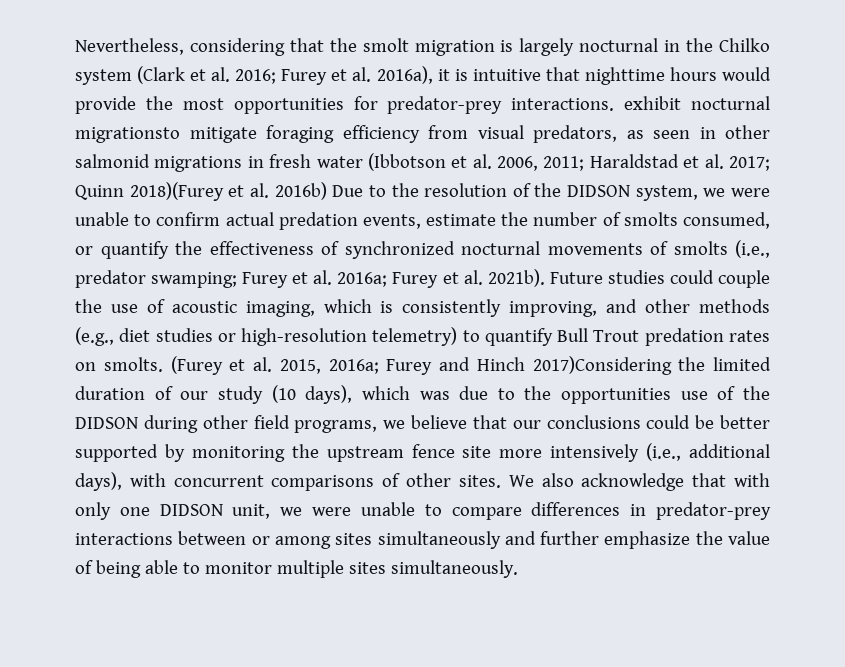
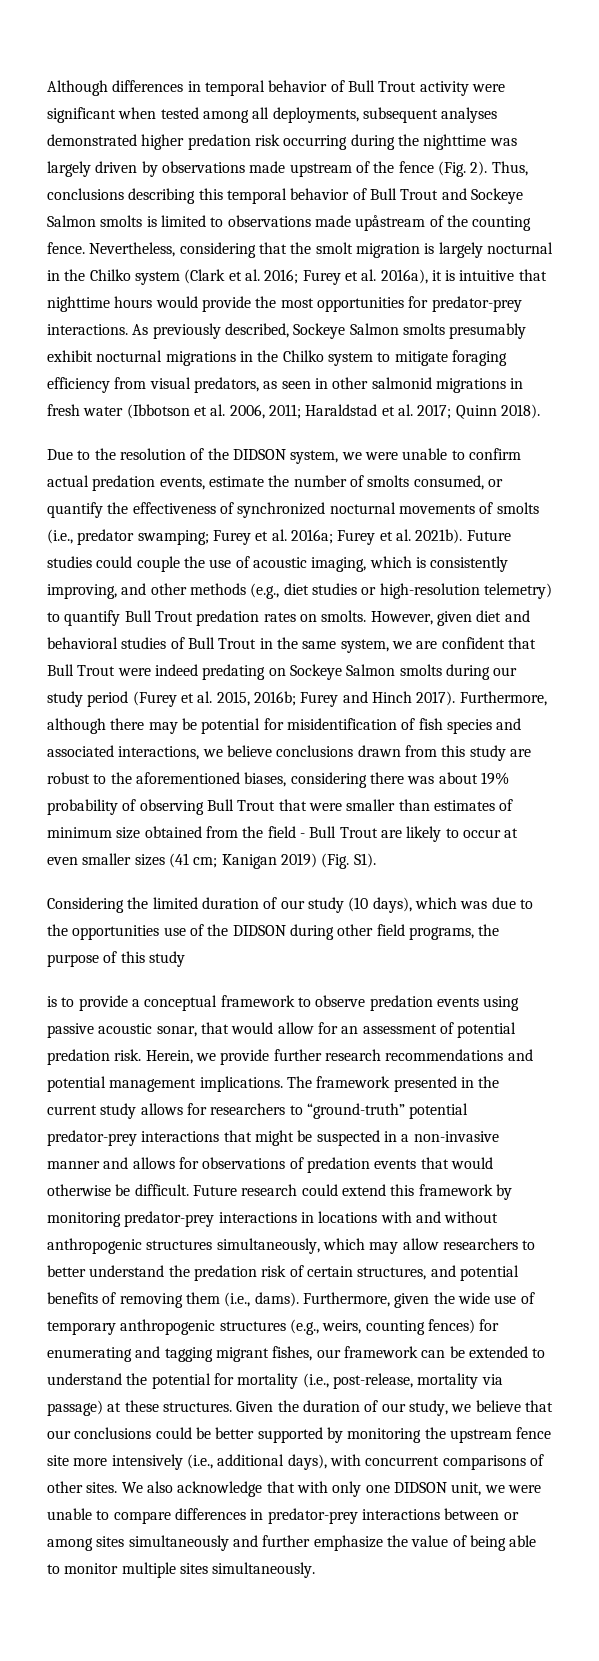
(75, 46) none -> [47,80,505,96] [47,107,498,123] [47,134,517,150] [47,161,528,177] [47,188,523,204] [47,215,532,231] [47,242,85,254] Although differences in temporal behavior of Bull Trout activity were significant when tested among all deployments, subsequent analyses demonstrated higher predation risk occurring during the nighttime was largely driven by observations made upstream of the fence (Fig. 2). Thus, conclusions describing this temporal behavior of Bull Trout and Sockeye Salmon smolts is limited to observations made upåstream of the counting fence.
[624,96,770,110] [75,127,180,143] exhibit nocturnal migrationsto -> [132,323,527,339] [47,350,391,366] As previously described, Sockeye Salmon smolts presumably exhibit nocturnal migrations in the Chilko system to
[129,182,327,201] 2018)(Furey et al. 2016b) -> [500,404,540,419] 2018). //
(163, 364) none -> [370,610,530,626] [47,637,536,653] [47,664,518,680] [47,691,129,707] However, given diet and behavioral studies of Bull Trout in the same system, we are confident that Bull Trout were indeed predating on Sockeye Salmon smolts during our study period
[328,359,379,374] 2016a; -> [253,691,296,706] 2016b;
[532,356,672,375] 2017)Considering -> [416,691,547,706] [47,718,522,734] [47,745,531,761] [47,772,509,788] [47,799,514,815] [47,826,519,842] [47,853,376,869] [47,897,124,913] 2017). Furthermore, although there may be potential for misidentification of fish species and associated interactions, we believe conclusions drawn from this study are robust to the aforementioned biases, considering there was about 19% probability of observing Bull Trout that were smaller than estimates of minimum size obtained from the field - Bull Trout are likely to occur at even smaller sizes (41 cm; Kanigan 2019) (Fig. S1). // Considering
(378, 426) none -> [478,924,500,936] [47,951,185,967] [47,995,520,1011] [47,1022,517,1038] [47,1049,533,1065] [47,1076,500,1092] [47,1103,469,1119] [47,1130,499,1146] [47,1157,493,1173] [47,1184,512,1200] [47,1211,499,1227] [47,1238,536,1254] [47,1265,519,1281] [47,1292,535,1308] [47,1319,500,1335] [47,1346,546,1362] [47,1373,503,1389] [47,1400,448,1416] the purpose of this study // is to provide a conceptual framework to observe predation events using passive acoustic sonar, that would allow for an assessment of potential predation risk. Herein, we provide further research recommendations and potential management implications. The framework presented in the current study allows for researchers to “ground-truth” potential predator-prey interactions that might be suspected in a non-invasive manner and allows for observations of predation events that would otherwise be difficult. Future research could extend this framework by monitoring predator-prey interactions in locations with and without anthropogenic structures simultaneously, which may allow researchers to better understand the predation risk of certain structures, and potential benefits of removing them (i.e., dams). Furthermore, given the wide use of temporary anthropogenic structures (e.g., weirs, counting fences) for enumerating and tagging migrant fishes, our framework can be extended to understand the potential for mortality (i.e., post-release, mortality via passage) at these structures. Given the duration of our study,

